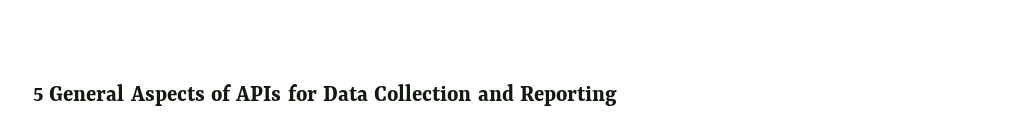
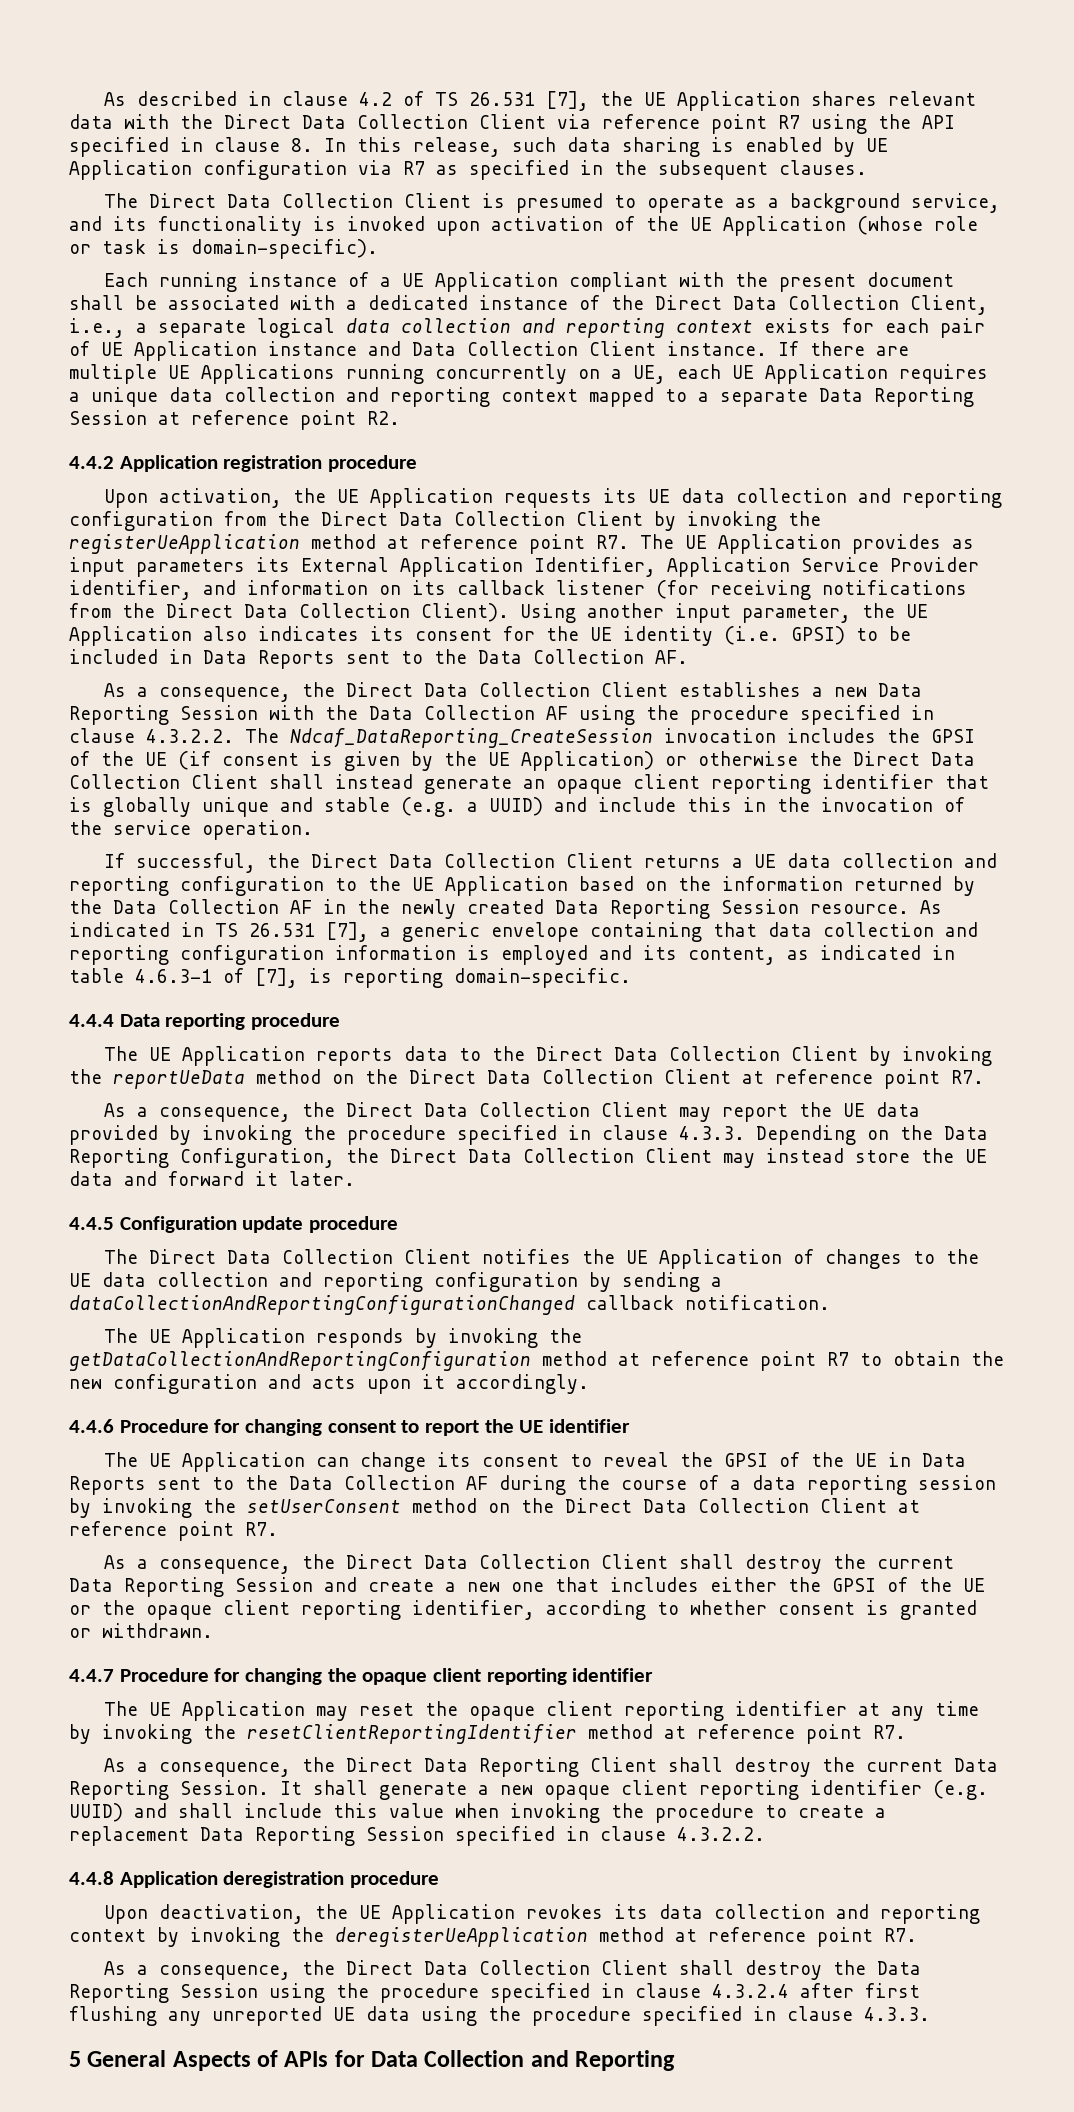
(33, 94) none -> [103,91,976,111] [69,114,955,134] [69,137,888,157] [69,160,867,180] [103,193,1000,213] [69,216,978,236] [69,239,378,259] [103,272,954,292] [69,295,988,315] [69,318,985,338] [69,341,909,361] [69,364,988,384] [69,387,974,407] [69,410,400,430] [69,455,418,472] [103,488,1002,508] [69,511,821,531] [69,534,974,554] [69,557,979,577] [69,580,967,600] [69,603,928,623] [69,626,911,646] [69,649,688,669] [103,682,922,702] [69,705,934,725] [69,728,975,748] [69,751,975,771] [69,774,989,794] [69,797,965,817] [69,820,313,840] [103,853,997,873] [69,876,975,896] [69,899,942,919] [69,922,978,942] [69,945,955,965] [69,968,631,988] [69,1013,341,1030] [103,1046,992,1066] [69,1069,984,1089] [103,1102,920,1122] [69,1125,988,1145] [69,1148,987,1168] [69,1171,355,1186] [69,1216,399,1233] [103,1249,979,1269] [69,1272,722,1292] [69,1295,830,1315] [103,1328,582,1348] [69,1351,1004,1371] [69,1374,589,1394] [69,1419,631,1436] [103,1452,966,1472] [69,1475,996,1495] [69,1498,920,1518] [69,1521,278,1541] [103,1554,954,1574] [69,1577,985,1597] [69,1600,977,1620] [69,1623,213,1638] [69,1668,654,1685] [103,1701,979,1721] [69,1724,906,1744] [103,1757,998,1777] [69,1780,988,1800] [69,1803,886,1823] [69,1826,765,1846] [69,1871,440,1888] [103,1904,980,1924] [69,1927,917,1947] [103,1960,921,1980] [69,1983,920,2003] [69,2006,930,2026] As described in clause 4.2 of TS 26.531 [7], the UE Application shares relevant data with the Direct Data Collection Client via reference point R7 using the API specified in clause 8. In this release, such data sharing is enabled by UE Application configuration via R7 as specified in the subsequent clauses. // The Direct Data Collection Client is presumed to operate as a background service, and its functionality is invoked upon activation of the UE Application (whose role or task is domain-specific). // Each running instance of a UE Application compliant with the present document shall be associated with a dedicated instance of the Direct Data Collection Client, i.e., a separate logical data collection and reporting context exists for each pair of UE Application instance and Data Collection Client instance. If there are multiple UE Applications running concurrently on a UE, each UE Application requires a unique data collection and reporting context mapped to a separate Data Reporting Session at reference point R2. // 4.4.2 Application registration procedure // Upon activation, the UE Application requests its UE data collection and reporting configuration from the Direct Data Collection Client by invoking the registerUeApplication method at reference point R7. The UE Application provides as input parameters its External Application Identifier, Application Service Provider identifier, and information on its callback listener (for receiving notifications from the Direct Data Collection Client). Using another input parameter, the UE Application also indicates its consent for the UE identity (i.e. GPSI) to be included in Data Reports sent to the Data Collection AF. // As a consequence, the Direct Data Collection Client establishes a new Data Reporting Session with the Data Collection AF using the procedure specified in clause 4.3.2.2. The Ndcaf_DataReporting_CreateSession invocation includes the GPSI of the UE (if consent is given by the UE Application) or otherwise the Direct Data Collection Client shall instead generate an opaque client reporting identifier that is globally unique and stable (e.g. a UUID) and include this in the invocation of the service operation. // If successful, the Direct Data Collection Client returns a UE data collection and reporting configuration to the UE Application based on the information returned by the Data Collection AF in the newly created Data Reporting Session resource. As indicated in TS 26.531 [7], a generic envelope containing that data collection and reporting configuration information is employed and its content, as indicated in table 4.6.3-1 of [7], is reporting domain-specific. // 4.4.4 Data reporting procedure // The UE Application reports data to the Direct Data Collection Client by invoking the reportUeData method on the Direct Data Collection Client at reference point R7. // As a consequence, the Direct Data Collection Client may report the UE data provided by invoking the procedure specified in clause 4.3.3. Depending on the Data Reporting Configuration, the Direct Data Collection Client may instead store the UE data and forward it later. // 4.4.5 Configuration update procedure // The Direct Data Collection Client notifies the UE Application of changes to the UE data collection and reporting configuration by sending a dataCollectionAndReportingConfigurationChanged callback notification. // The UE Application responds by invoking the getDataCollectionAndReportingConfiguration method at reference point R7 to obtain the new configuration and acts upon it accordingly. // 4.4.6 Procedure for changing consent to report the UE identifier // The UE Application can change its consent to reveal the GPSI of the UE in Data Reports sent to the Data Collection AF during the course of a data reporting session by invoking the setUserConsent method on the Direct Data Collection Client at reference point R7. // As a consequence, the Direct Data Collection Client shall destroy the current Data Reporting Session and create a new one that includes either the GPSI of the UE or the opaque client reporting identifier, according to whether consent is granted or withdrawn. // 4.4.7 Procedure for changing the opaque client reporting identifier // The UE Application may reset the opaque client reporting identifier at any time by invoking the resetClientReportingIdentifier method at reference point R7. // As a consequence, the Direct Data Reporting Client shall destroy the current Data Reporting Session. It shall generate a new opaque client reporting identifier (e.g. UUID) and shall include this value when invoking the procedure to create a replacement Data Reporting Session specified in clause 4.3.2.2. // 4.4.8 Application deregistration procedure // Upon deactivation, the UE Application revokes its data collection and reporting context by invoking the deregisterUeApplication method at reference point R7. // As a consequence, the Direct Data Collection Client shall destroy the Data Reporting Session using the procedure specified in clause 4.3.2.4 after first flushing any unreported UE data using the procedure specified in clause 4.3.3. //

